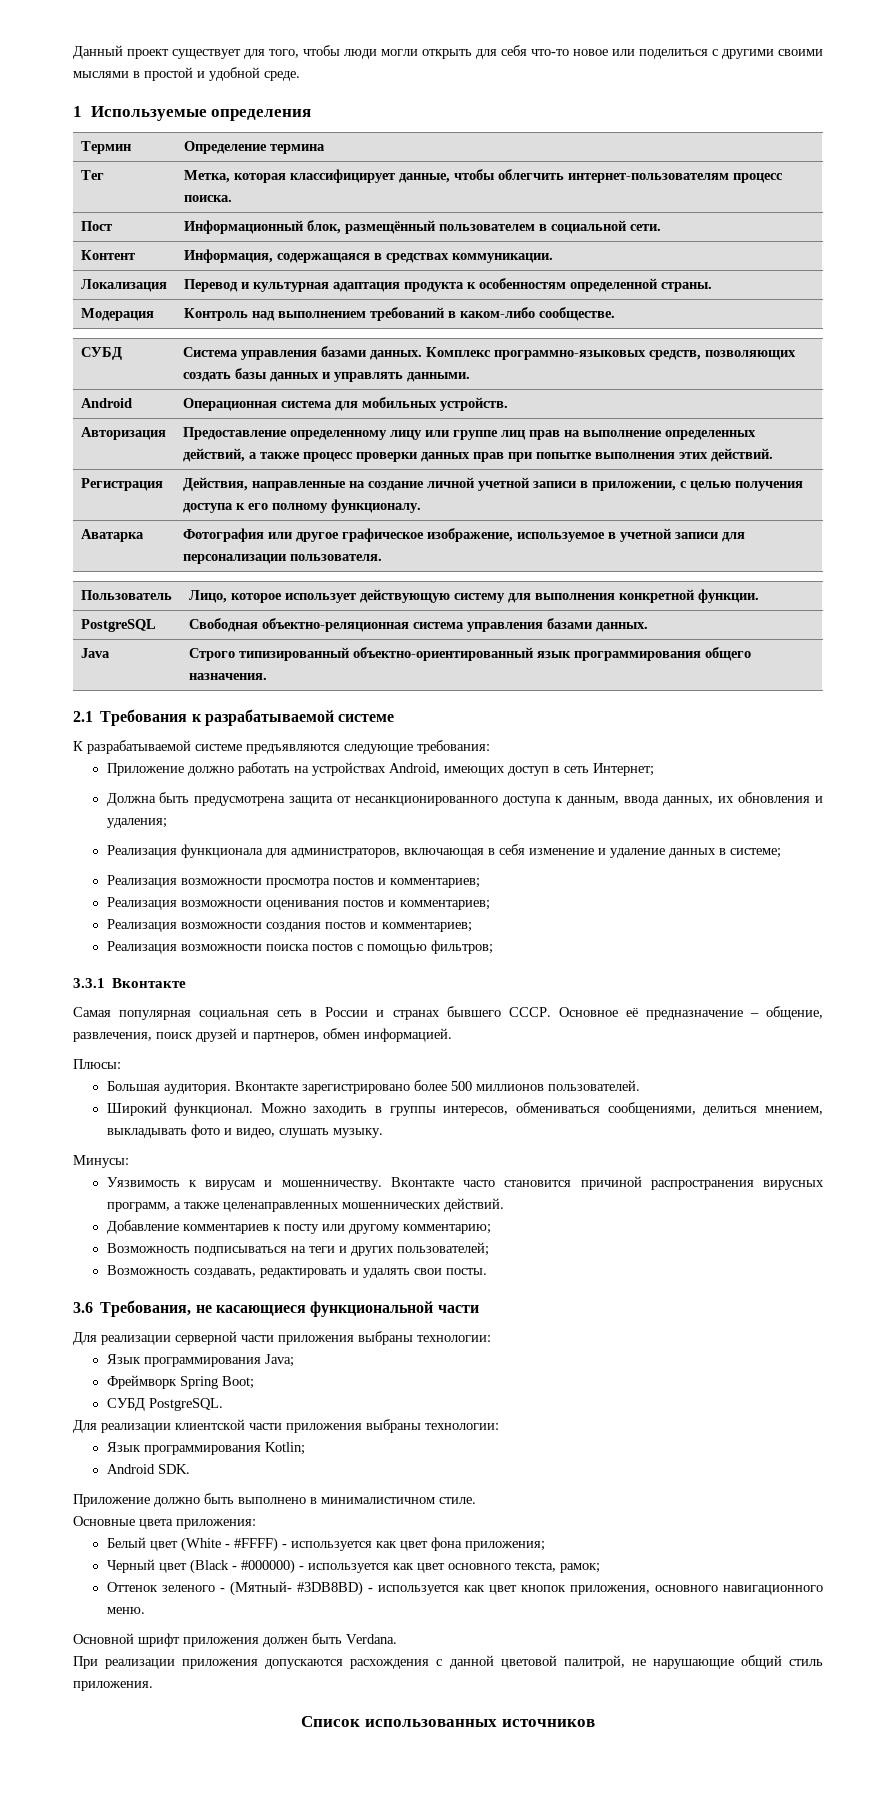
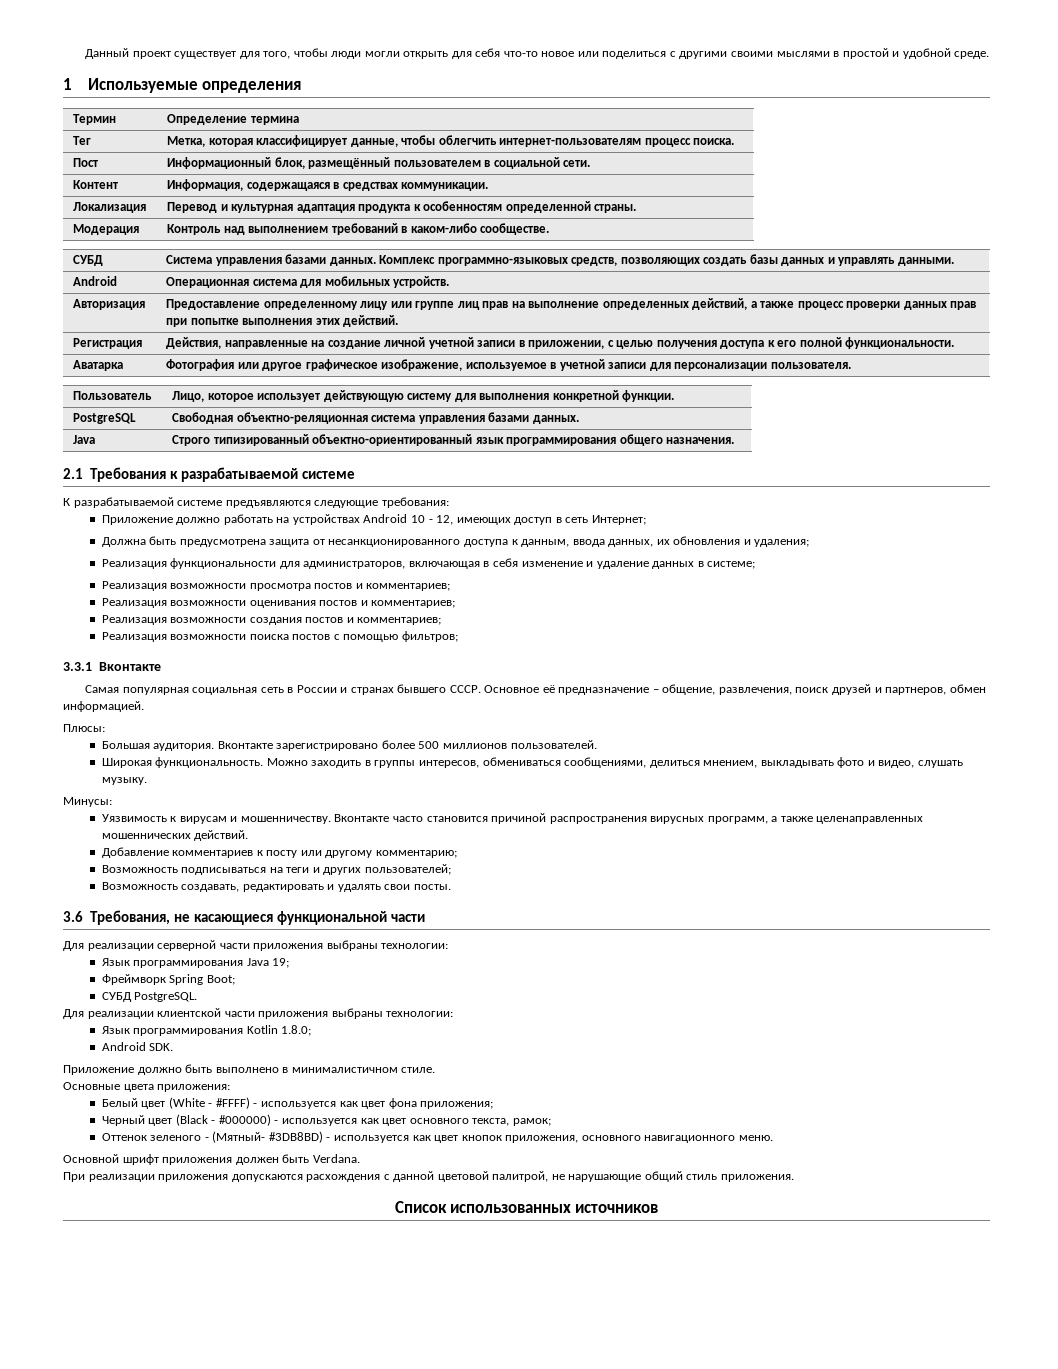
[272,499,422,513] полному функционалу. -> [799,337,955,349] полной функциональности.
[388,763,440,775] Android, -> [363,514,454,525] Android 10 - 12,
[180,844,263,858] функционала -> [170,558,277,569] функциональности
[106,1102,254,1116] Широкий функционал. -> [101,757,264,768] Широкая функциональность.
[264,1354,294,1367] Java; -> [246,958,290,968] Java 19;
[264,1442,305,1455] Kotlin; -> [246,1025,312,1036] Kotlin 1.8.0;

